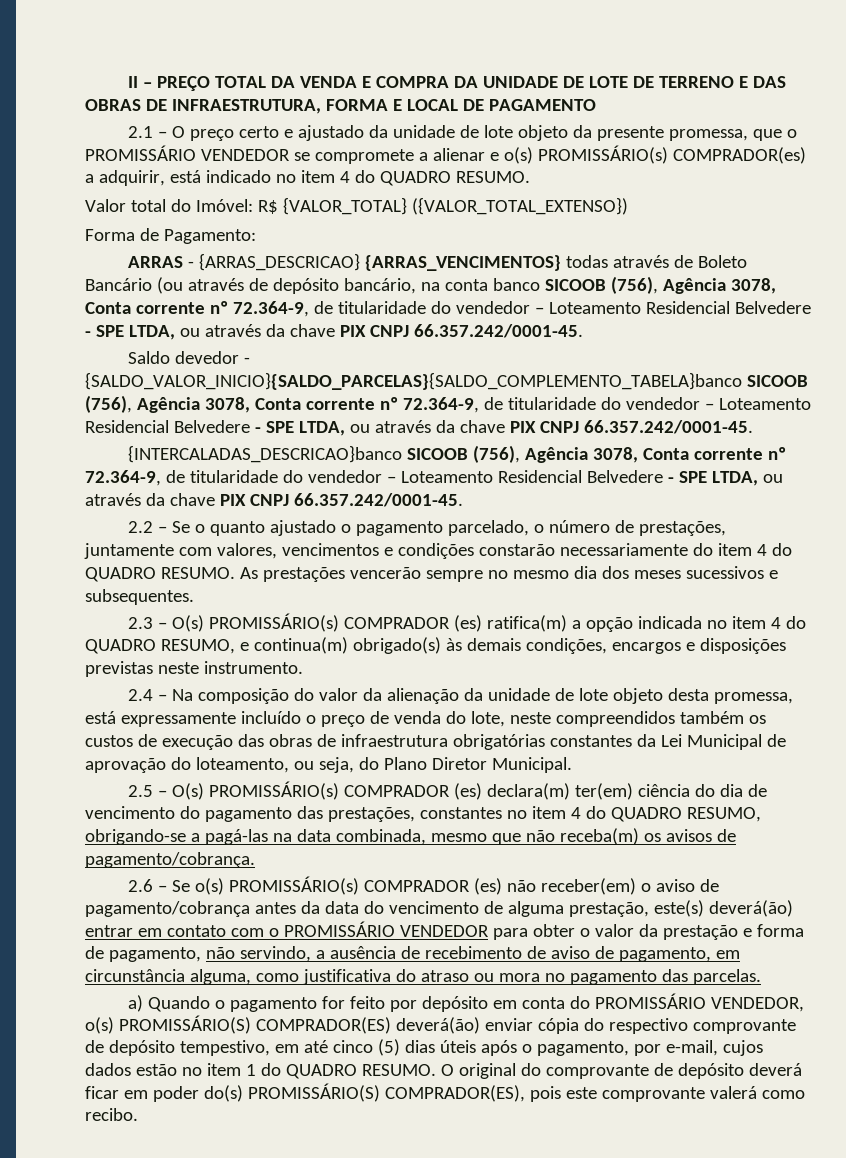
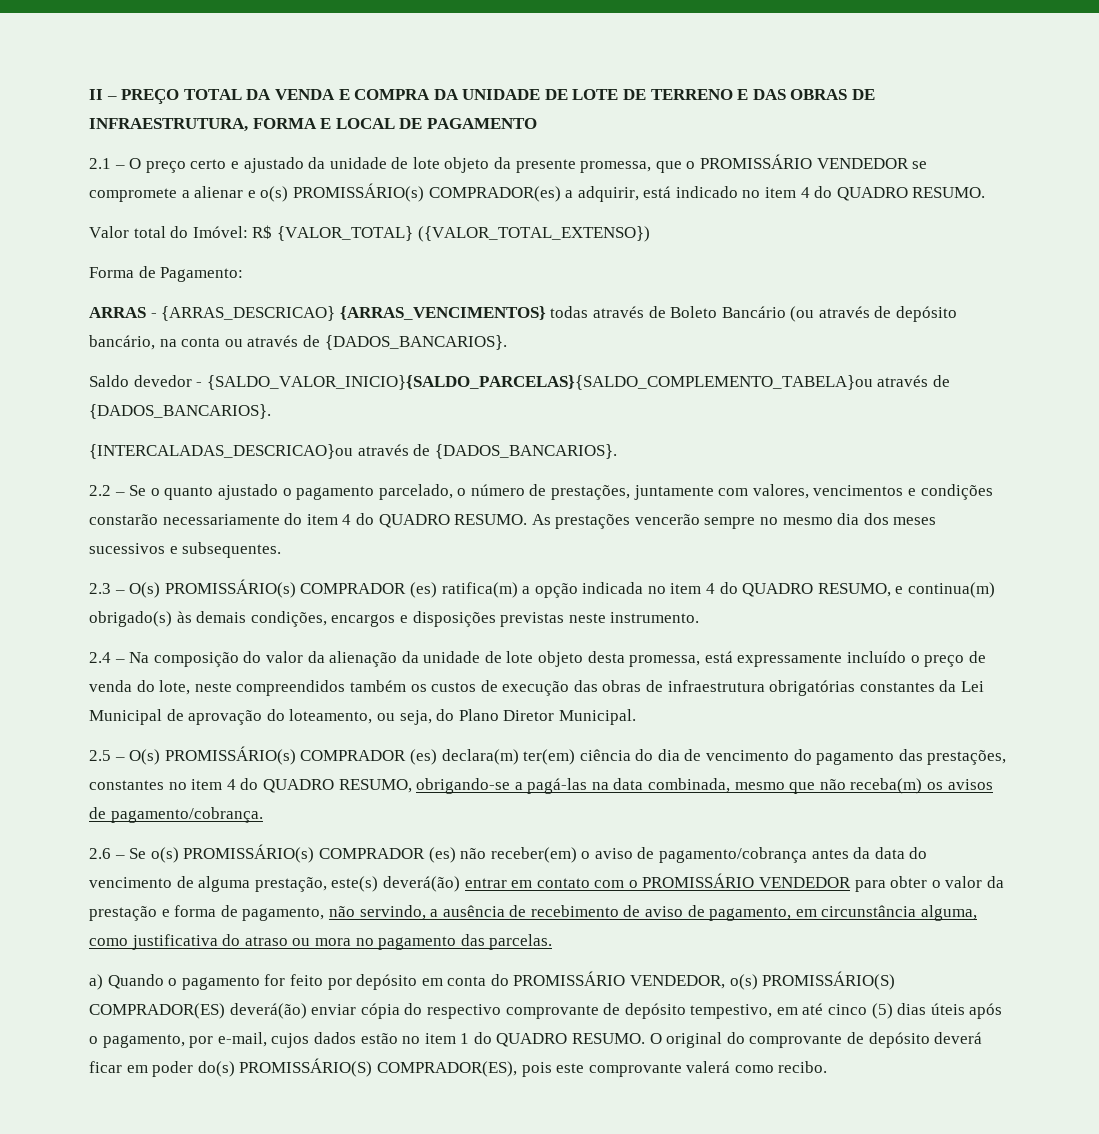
[492,276,776,294] [85,301,811,317] [85,324,583,340] [128,351,251,364] [85,372,808,390] [85,395,811,413] [85,420,753,436] [128,445,787,463] [85,470,783,486] [85,493,463,507] banco SICOOB (756), Agência 3078, Conta corrente nº 72.364-9, de titularidade do vendedor – Loteamento Residencial Belvedere - SPE LTDA, ou através da chave PIX CNPJ 66.357.242/0001-45. // Saldo devedor - {SALDO_VALOR_INICIO}{SALDO_PARCELAS}{SALDO_COMPLEMENTO_TABELA}banco SICOOB (756), Agência 3078, Conta corrente nº 72.364-9, de titularidade do vendedor – Loteamento Residencial Belvedere - SPE LTDA, ou através da chave PIX CNPJ 66.357.242/0001-45. // {INTERCALADAS_DESCRICAO}banco SICOOB (756), Agência 3078, Conta corrente nº 72.364-9, de titularidade do vendedor – Loteamento Residencial Belvedere - SPE LTDA, ou através da chave PIX CNPJ 66.357.242/0001-45. -> [224,335,507,350] [89,375,950,390] [89,404,271,419] [89,444,617,459] ou através de {DADOS_BANCARIOS}. // Saldo devedor - {SALDO_VALOR_INICIO}{SALDO_PARCELAS}{SALDO_COMPLEMENTO_TABELA}ou através de {DADOS_BANCARIOS}. // {INTERCALADAS_DESCRICAO}ou através de {DADOS_BANCARIOS}.

